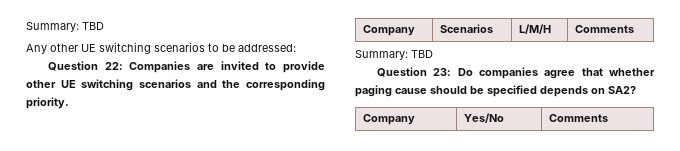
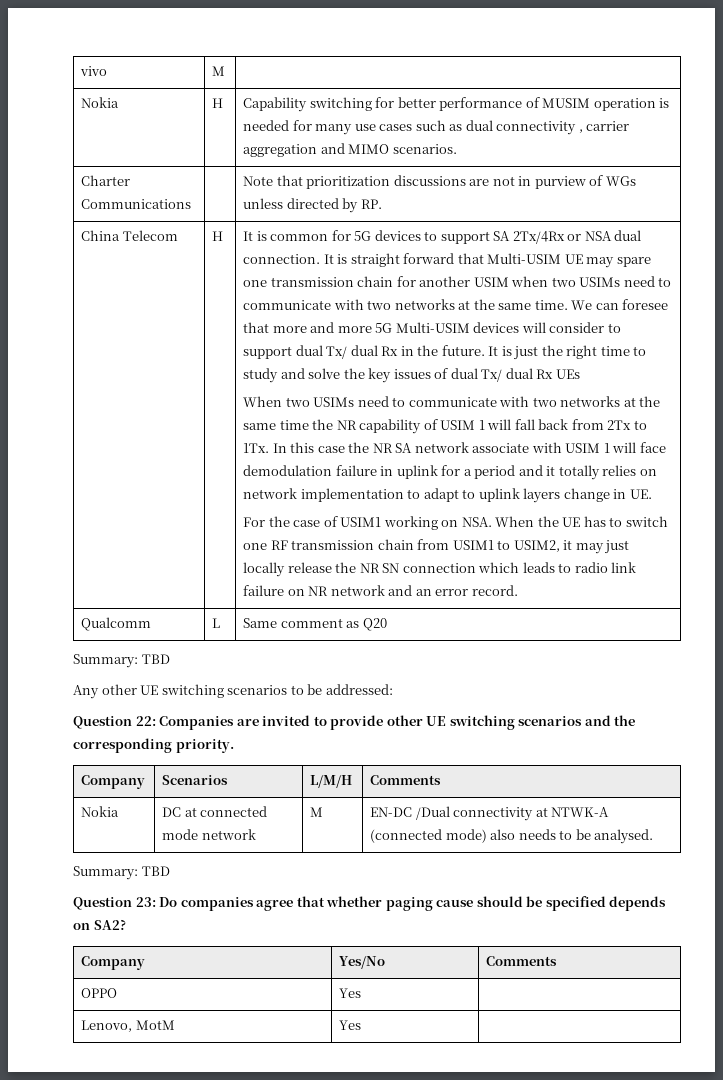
(26, 27) none -> [80,66,108,76] [212,66,226,76] [81,97,120,108] [212,98,224,108] [243,97,670,112] [243,120,630,135] [243,143,457,157] [81,175,131,186] [81,199,192,209] [243,175,636,189] [243,198,382,213] [81,230,178,241] [212,231,224,241] [243,230,642,244] [243,253,651,268] [243,276,672,287] [243,299,669,310] [243,322,621,333] [243,345,647,360] [243,368,580,383] [243,396,661,407] [243,419,647,434] [243,442,666,453] [243,465,657,480] [243,488,652,503] [243,516,668,530] [243,539,630,554] [243,562,637,577] [243,585,518,596] [81,617,152,631] [212,618,221,628] [243,618,387,631] vivo | M | // Nokia | H | Capability switching for better performance of MUSIM operation is needed for many use cases such as dual connectivity , carrier aggregation and MIMO scenarios. // Charter Communications | | Note that prioritization discussions are not in purview of WGs unless directed by RP. // China Telecom | H | It is common for 5G devices to support SA 2Tx/4Rx or NSA dual connection. It is straight forward that Multi-USIM UE may spare one transmission chain for another USIM when two USIMs need to communicate with two networks at the same time. We can foresee that more and more 5G Multi-USIM devices will consider to support dual Tx/ dual Rx in the future. It is just the right time to study and solve the key issues of dual Tx/ dual Rx UEs // When two USIMs need to communicate with two networks at the same time the NR capability of USIM 1 will fall back from 2Tx to 1Tx. In this case the NR SA network associate with USIM 1 will face demodulation failure in uplink for a period and it totally relies on network implementation to adapt to uplink layers change in UE. // For the case of USIM1 working on NSA. When the UE has to switch one RF transmission chain from USIM1 to USIM2, it may just locally release the NR SN connection which leads to radio link failure on NR network and an error record. // Qualcomm | L | Same comment as Q20 //
(635, 29) none -> [81,806,120,817] [162,806,268,817] [162,829,256,840] [310,807,324,817] [370,806,610,821] [370,829,654,844] // Nokia | DC at connected mode network | M | EN-DC /Dual connectivity at NTWK-A (connected mode) also needs to be analysed.
(609, 118) none -> [81,988,118,998] [339,988,362,998] [81,1020,175,1032] [339,1020,362,1030] // OPPO | Yes | // Lenovo, MotM | Yes |

